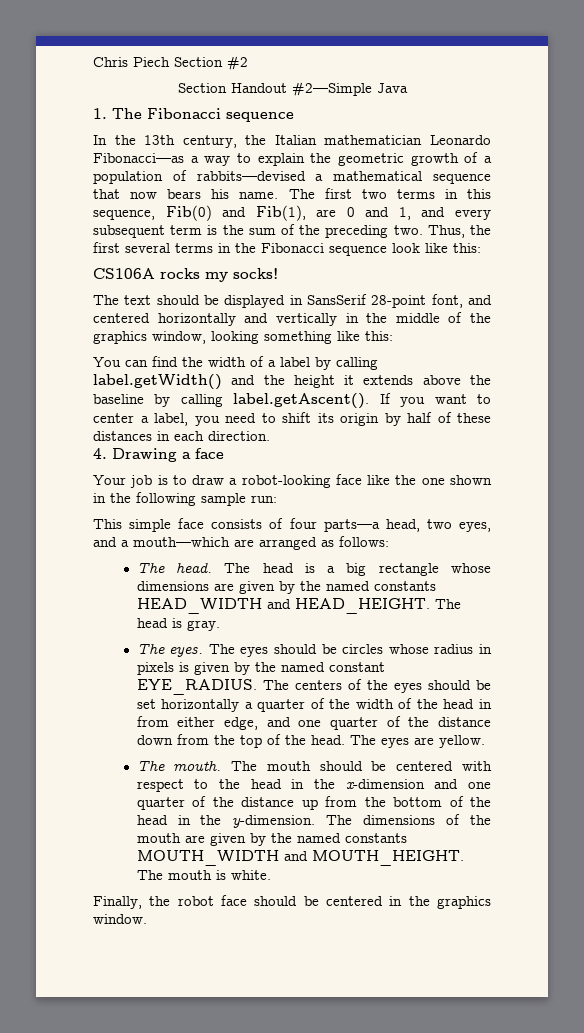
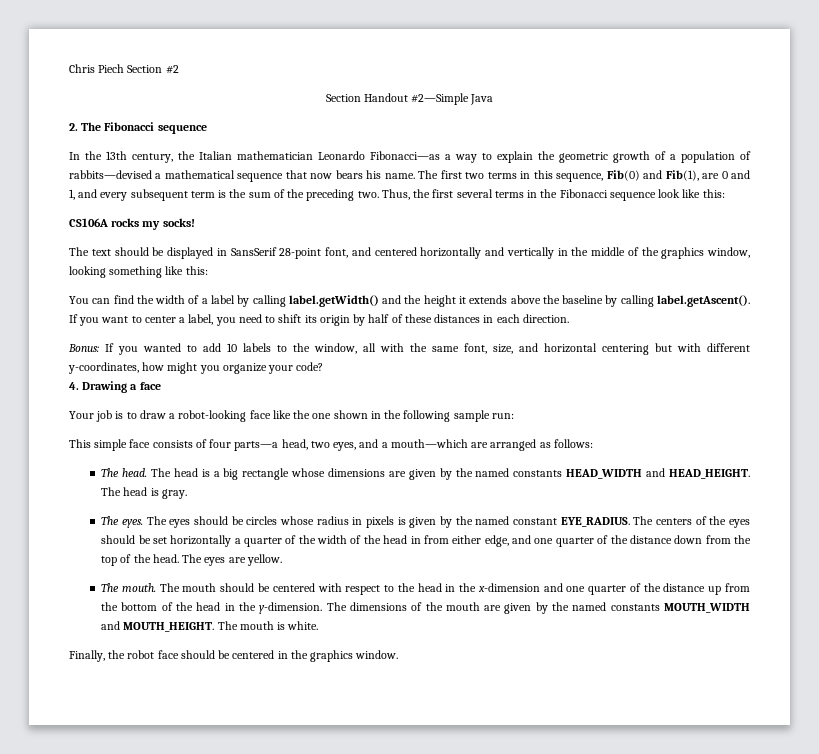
[93,108,107,119] 1. -> [69,123,78,131] 2.
(270, 436) none -> [68,343,750,355] [68,362,324,374] // Bonus: If you wanted to add 10 labels to the window, all with the same font, size, and horizontal centering but with different y-coordinates, how might you organize your code?

